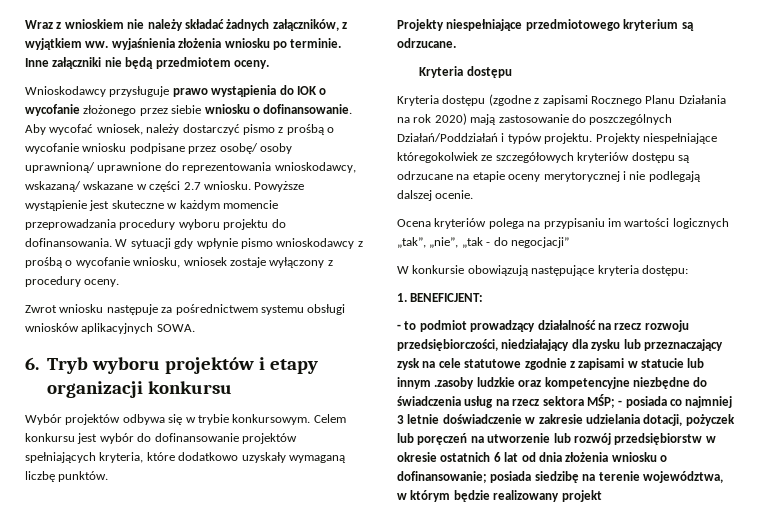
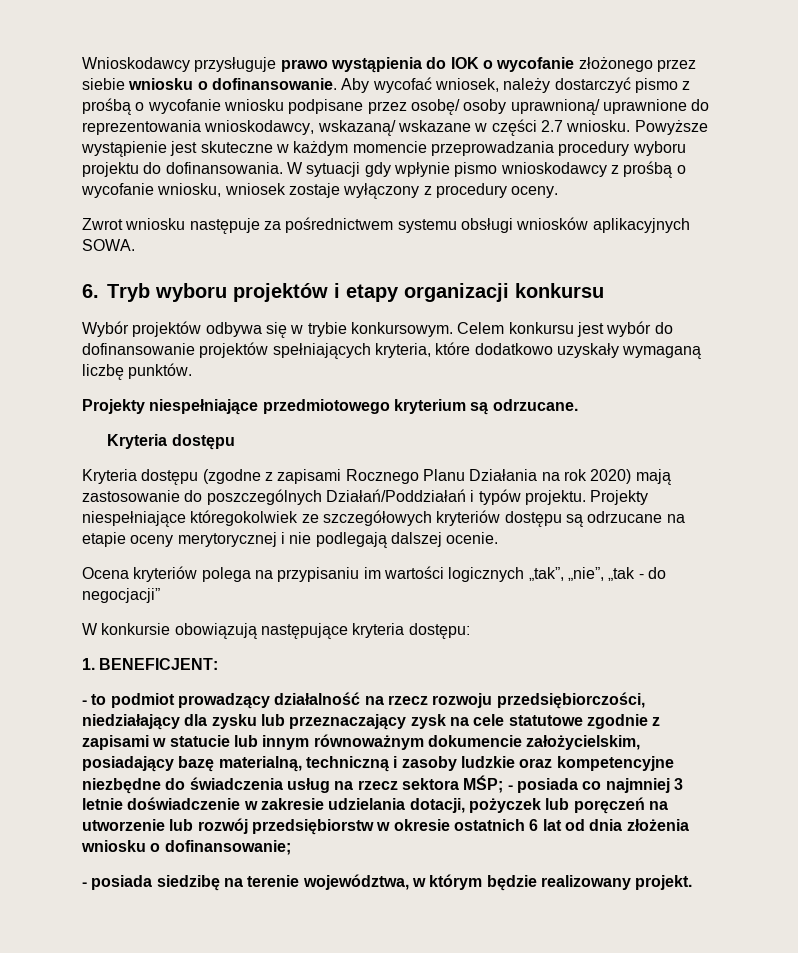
[25,19,347,31] [25,38,342,50] [25,57,269,69] Wraz z wnioskiem nie należy składać żadnych załączników, z wyjątkiem ww. wyjaśnienia złożenia wniosku po terminie. Inne załączniki nie będą przedmiotem oceny. // -> (82, 64) none
[434,377,475,389] .zasoby -> [313,734,641,750] [82,756,457,772] równoważnym dokumencie założycielskim, posiadający bazę materialną, techniczną i zasoby
(487, 477) none -> [82,882,87,887] // -
[561,490,602,502] projekt -> [635,875,693,890] projekt.

